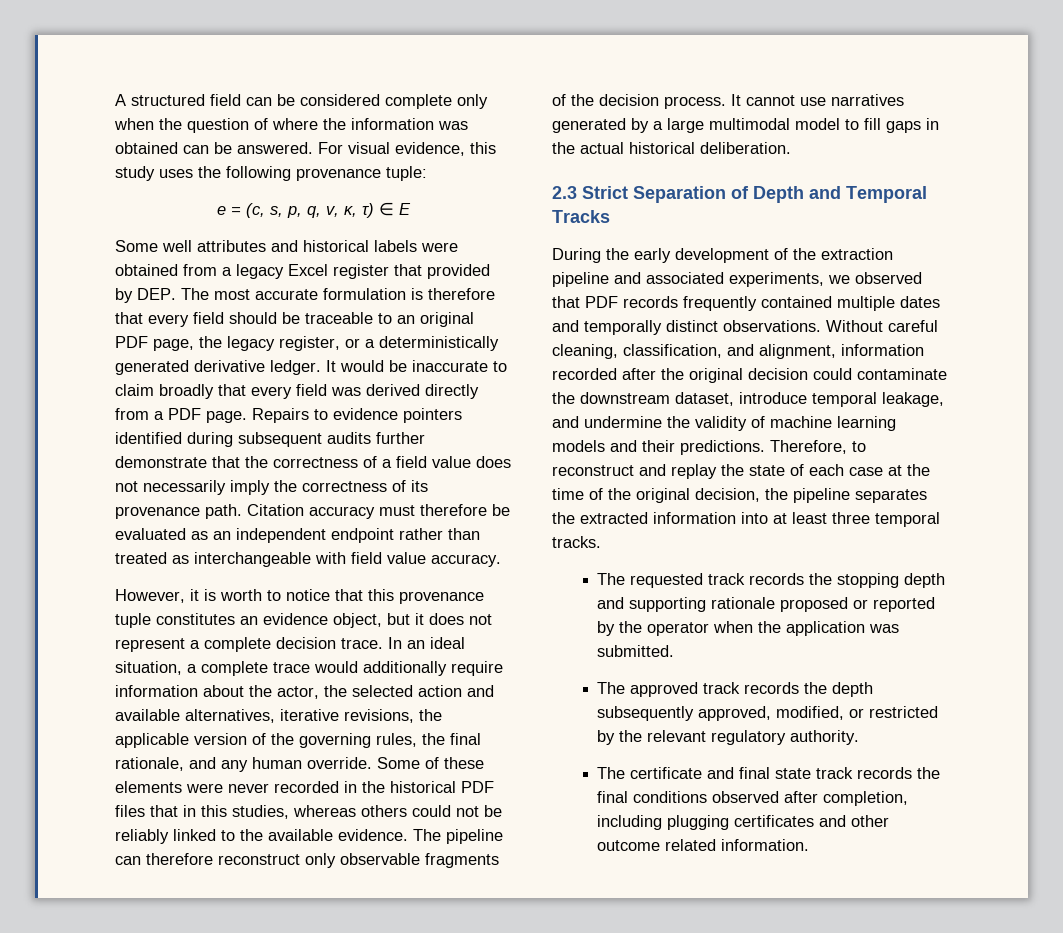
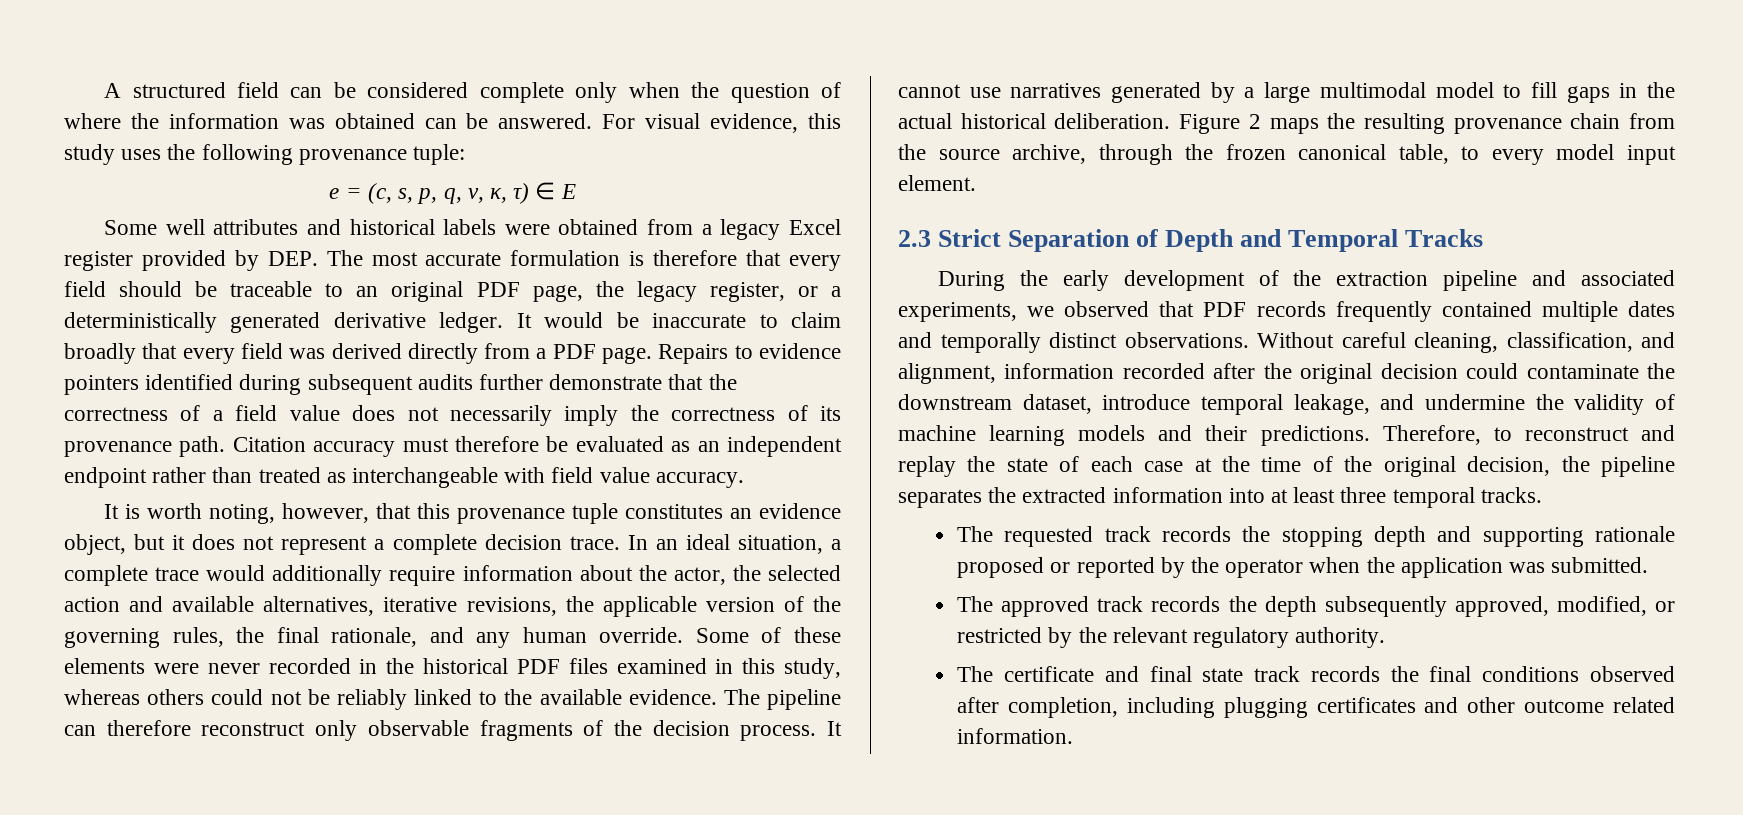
[394,264,422,276] that -> (133, 261) none
[115,589,330,603] However, it is worth to notice -> [104,503,370,524] It is worth noting, however,
[150,805,178,817] that -> [616,658,707,674] examined
[232,805,289,819] studies, -> [784,658,841,679] study,
(791, 148) none -> [1179,113,1675,134] [898,144,1676,165] [898,175,976,191] Figure 2 maps the resulting provenance chain from the source archive, through the frozen canonical table, to every model input element.

